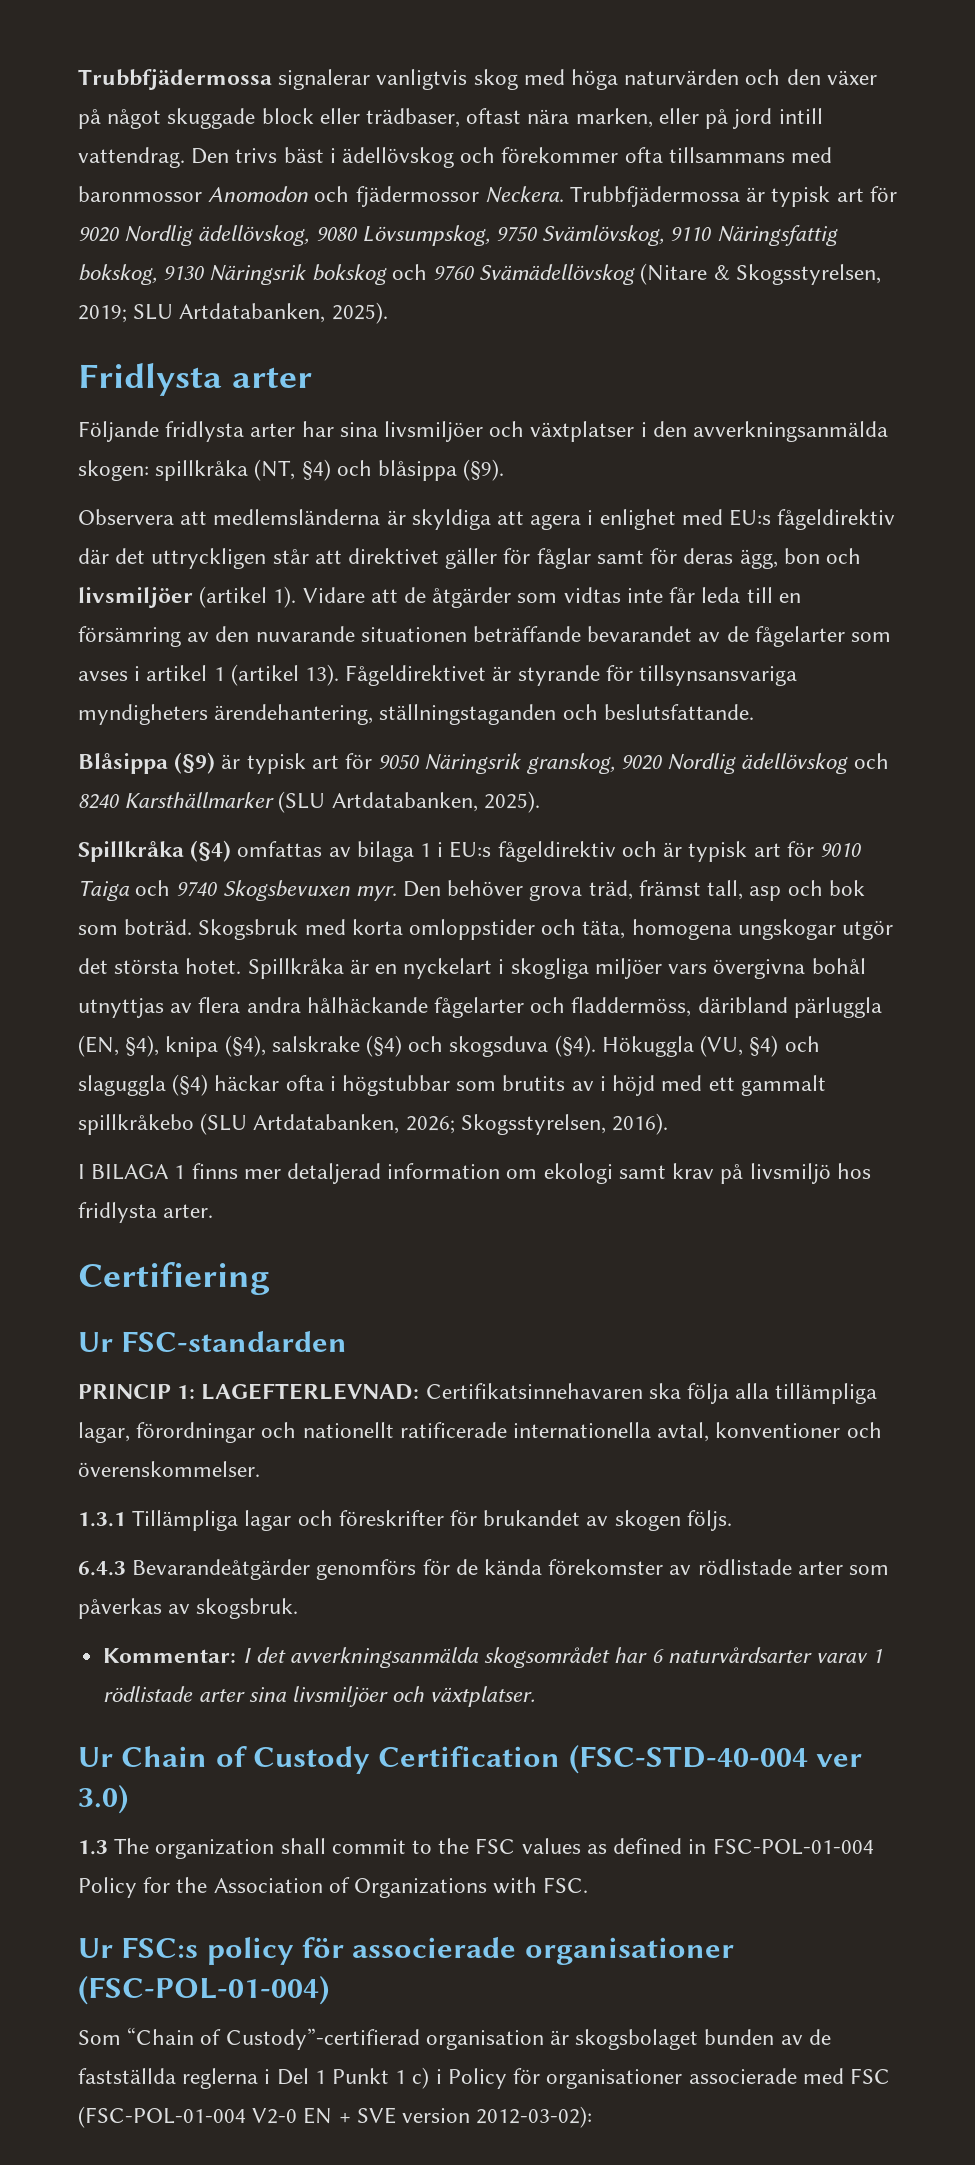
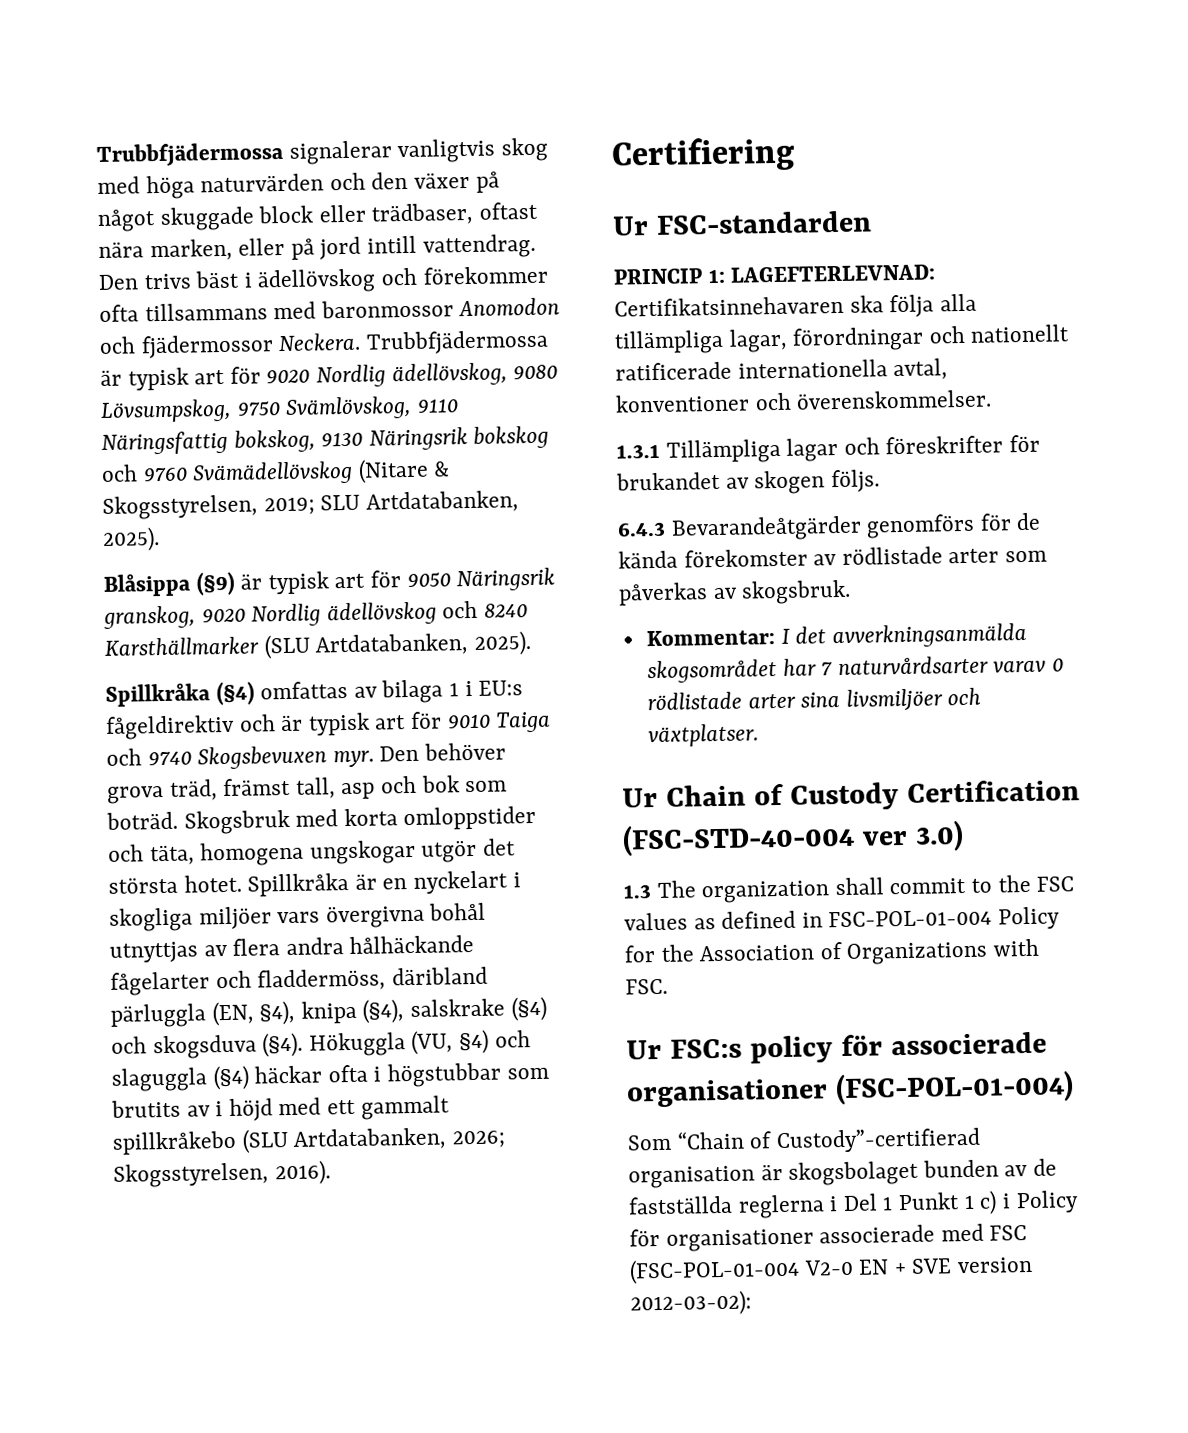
[78,363,312,396] [78,421,889,442] [78,459,505,481] [78,509,896,530] [78,548,861,569] [78,586,801,608] [78,626,892,647] [78,664,798,686] [78,704,754,725] // Fridlysta arter // Följande fridlysta arter har sina livsmiljöer och växtplatser i den avverkningsanmälda skogen: spillkråka (NT, §4) och blåsippa (§9). // Observera att medlemsländerna är skyldiga att agera i enlighet med EU:s fågeldirektiv där det uttryckligen står att direktivet gäller för fåglar samt för deras ägg, bon och livsmiljöer (artikel 1). Vidare att de åtgärder som vidtas inte får leda till en försämring av den nuvarande situationen beträffande bevarandet av de fågelarter som avses i artikel 1 (artikel 13). Fågeldirektivet är styrande för tillsynsansvariga myndigheters ärendehantering, ställningstaganden och beslutsfattande. -> (160, 539) none
[78,1163,871,1184] [78,1202,214,1223] // I BILAGA 1 finns mer detaljerad information om ekologi samt krav på livsmiljö hos fridlysta arter. -> (331, 1173) none
[651,1649,664,1663] 6 -> [821,661,834,676] 7
[872,1648,884,1663] 1 -> [1052,658,1065,672] 0

